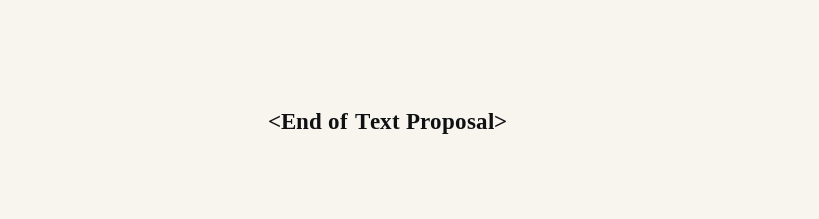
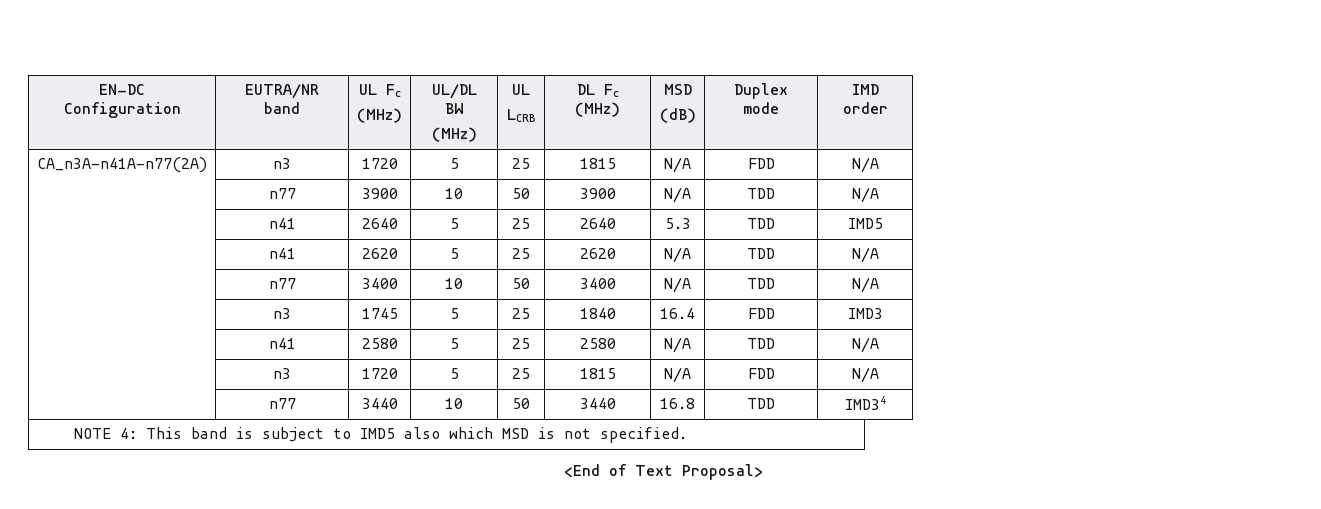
(268, 121) none -> [99,84,145,95] [63,102,181,118] [245,84,319,99] [264,102,300,114] [358,84,401,97] [357,108,402,123] [431,84,477,99] [444,103,464,114] [431,127,477,142] [512,84,530,95] [506,109,536,122] [576,84,619,97] [575,102,620,117] [663,84,692,95] [659,108,696,123] [734,83,788,99] [743,102,779,114] [851,84,879,95] [842,102,888,114] [36,157,207,173] [273,158,291,169] [361,158,398,169] [449,158,459,169] [512,158,530,169] [579,158,616,169] [664,157,691,173] [747,158,775,169] [851,157,879,173] [268,188,296,199] [361,188,398,199] [445,188,463,199] [512,188,530,199] [579,188,616,199] [664,187,691,203] [747,188,775,199] [851,187,879,203] [268,218,296,229] [361,218,398,229] [449,218,459,229] [512,218,530,229] [579,218,616,229] [664,218,691,229] [747,218,775,229] [847,218,883,229] [268,248,296,259] [361,248,398,259] [449,248,459,259] [512,248,530,259] [579,248,616,259] [664,247,691,263] [747,248,775,259] [851,247,879,263] [268,278,296,289] [361,278,398,289] [445,278,463,289] [512,278,530,289] [579,278,616,289] [664,277,691,293] [747,278,775,289] [851,277,879,293] [273,308,291,319] [361,308,398,319] [449,308,459,319] [512,308,530,319] [579,308,616,319] [660,308,695,319] [747,308,775,319] [847,308,883,319] [268,338,296,349] [361,338,398,349] [449,338,459,349] [512,338,530,349] [579,338,616,349] [664,337,691,353] [747,338,775,349] [851,337,879,353] [273,368,291,379] [361,368,398,379] [449,368,459,379] [512,368,530,379] [579,368,616,379] [664,367,691,383] [747,368,775,379] [851,367,879,383] [268,398,296,409] [361,398,398,409] [445,398,463,409] [512,398,530,409] [579,398,616,409] [660,398,695,409] [747,398,775,409] [844,396,886,410] [73,427,687,443] EN-DC Configuration | EUTRA/NR band | UL Fc // (MHz) | UL/DL BW // (MHz) | UL // LCRB | DL Fc (MHz) | MSD // (dB) | Duplex mode | IMD order // CA_n3A-n41A-n77(2A) | n3 | 1720 | 5 | 25 | 1815 | N/A | FDD | N/A // | n77 | 3900 | 10 | 50 | 3900 | N/A | TDD | N/A // | n41 | 2640 | 5 | 25 | 2640 | 5.3 | TDD | IMD5 // | n41 | 2620 | 5 | 25 | 2620 | N/A | TDD | N/A // | n77 | 3400 | 10 | 50 | 3400 | N/A | TDD | N/A // | n3 | 1745 | 5 | 25 | 1840 | 16.4 | FDD | IMD3 // | n41 | 2580 | 5 | 25 | 2580 | N/A | TDD | N/A // | n3 | 1720 | 5 | 25 | 1815 | N/A | FDD | N/A // | n77 | 3440 | 10 | 50 | 3440 | 16.8 | TDD | IMD34 // NOTE 4: This band is subject to IMD5 also which MSD is not specified. //

